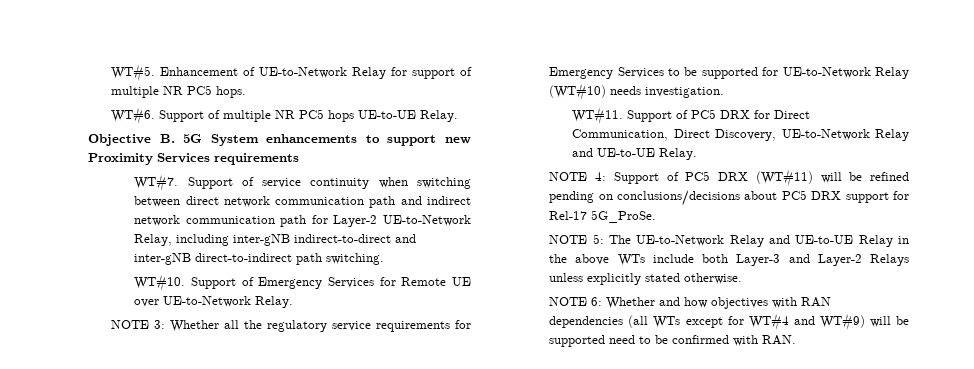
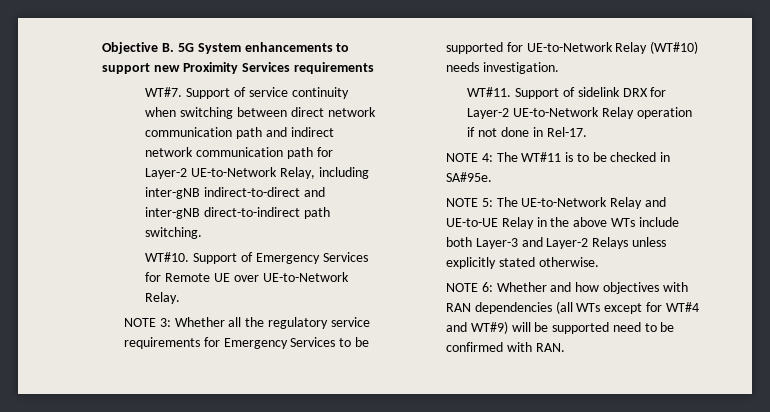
[111,64,472,81] [111,85,247,98] [111,107,459,124] WT#5. Enhancement of UE-to-Network Relay for support of multiple NR PC5 hops. // WT#6. Support of multiple NR PC5 hops UE-to-UE Relay. // -> (102, 48) none
[691,109,717,119] PC5 -> [577,87,620,97] sidelink
[774,110,811,119] [572,129,909,141] [572,148,698,160] [549,169,909,186] [549,190,910,206] [549,210,657,223] Direct Communication, Direct Discovery, UE-to-Network Relay and UE-to-UE Relay. // NOTE 4: Support of PC5 DRX (WT#11) will be refined pending on conclusions/decisions about PC5 DRX support for Rel-17 5G_ProSe. -> [467,107,692,119] [467,127,587,137] [445,152,671,162] [445,172,492,182] Layer-2 UE-to-Network Relay operation if not done in Rel-17. // NOTE 4: The WT#11 is to be checked in SA#95e.

